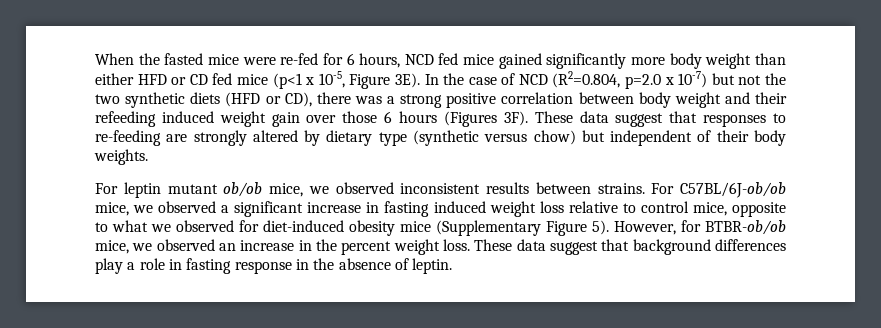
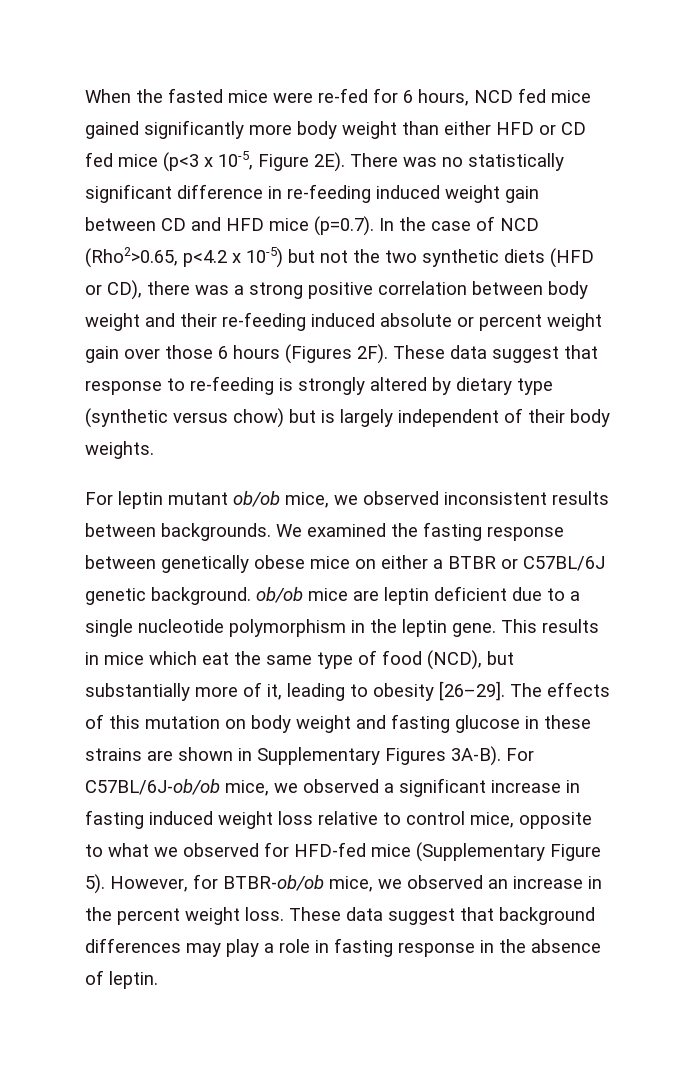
[272,73,302,89] (p<1 -> [163,152,199,172] (p<3
[394,73,420,88] 3E). -> [314,152,564,172] [85,184,539,203] [85,216,374,236] 2E). There was no statistically significant difference in re-feeding induced weight gain between CD and HFD mice (p=0.7).
[552,71,708,89] (R2=0.804, p=2.0 x 10-7) -> [85,247,283,268] (Rho2>0.65, p<4.2 x 10-5)
[95,111,214,127] refeeding induced -> [222,312,542,331] re-feeding induced absolute or percent
[503,111,767,127] 3F). These data suggest that responses -> [357,344,598,364] [85,380,162,395] 2F). These data suggest that response
[166,134,188,142] are -> [279,378,293,391] is
(605, 136) none -> [321,409,393,427] is largely
[597,183,645,194] strains. -> [161,522,564,541] [85,555,605,573] [85,586,580,605] [85,619,599,637] [85,650,514,670] [85,681,610,701] [85,714,591,733] [85,746,501,766] backgrounds. We examined the fasting response between genetically obese mice on either a BTBR or C57BL/6J genetic background. ob/ob mice are leptin deficient due to a single nucleotide polymorphism in the leptin gene. This results in mice which eat the same type of food (NCD), but substantially more of it, leading to obesity [26–29]. The effects of this mutation on body weight and fasting glucose in these strains are shown in Supplementary Figures 3A-B).
[263,220,395,236] diet-induced obesity -> [294,842,366,857] HFD-fed
(786, 245) none -> [186,943,221,957] may

